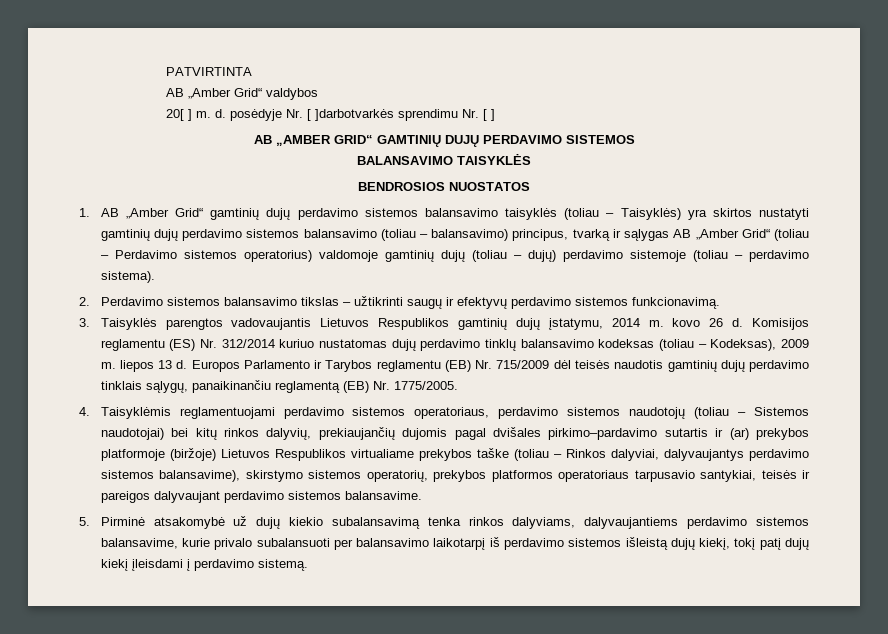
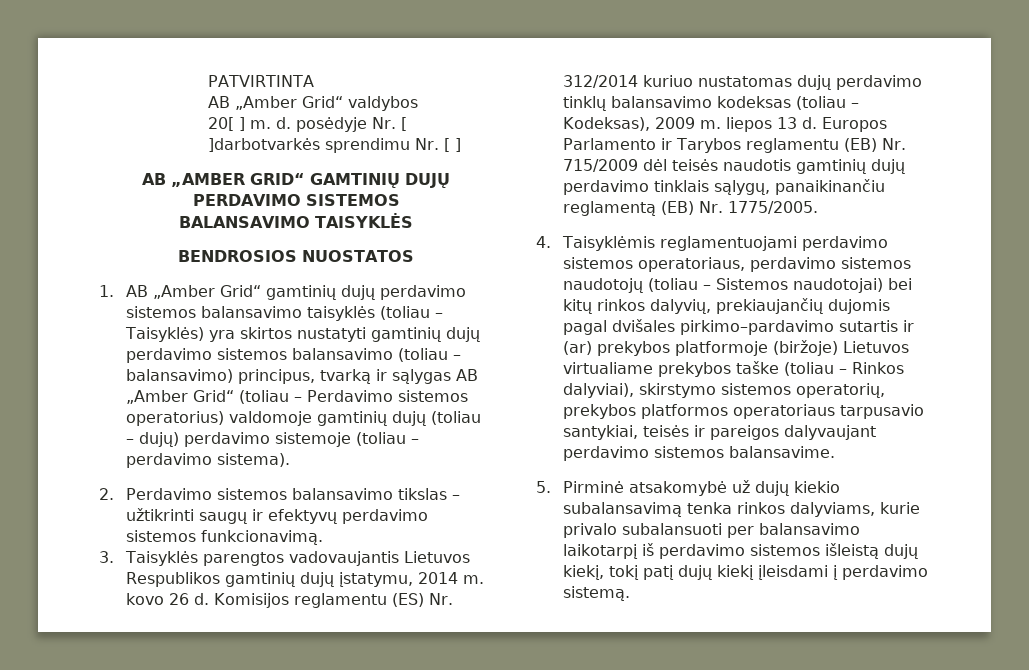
[274,449,346,461] Respublikos -> (910, 347) none
[610,449,809,461] [100,470,241,482] dalyviai, dalyvaujantys perdavimo sistemos balansavime), -> [563,383,635,398] dalyviai),
[584,517,809,529] [100,538,178,549] dalyvaujantiems perdavimo sistemos balansavime, -> (876, 509) none

